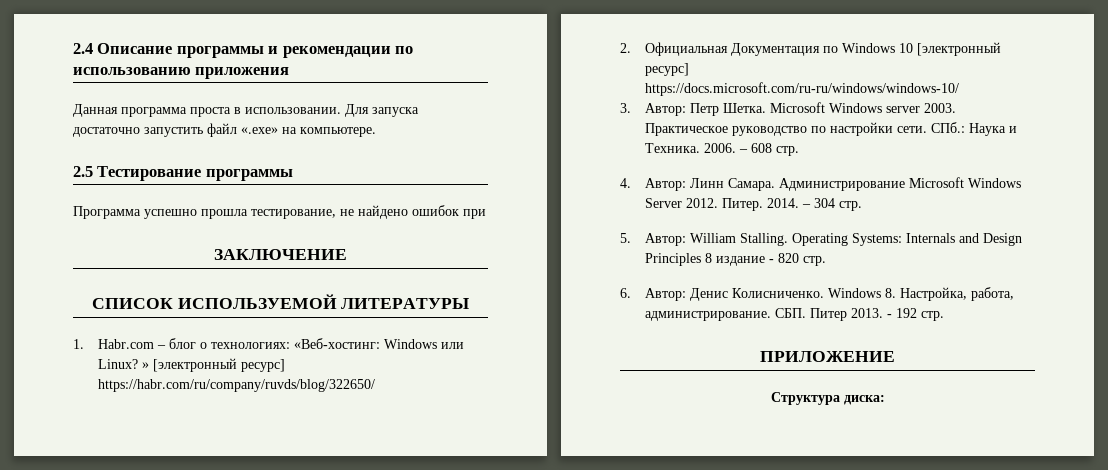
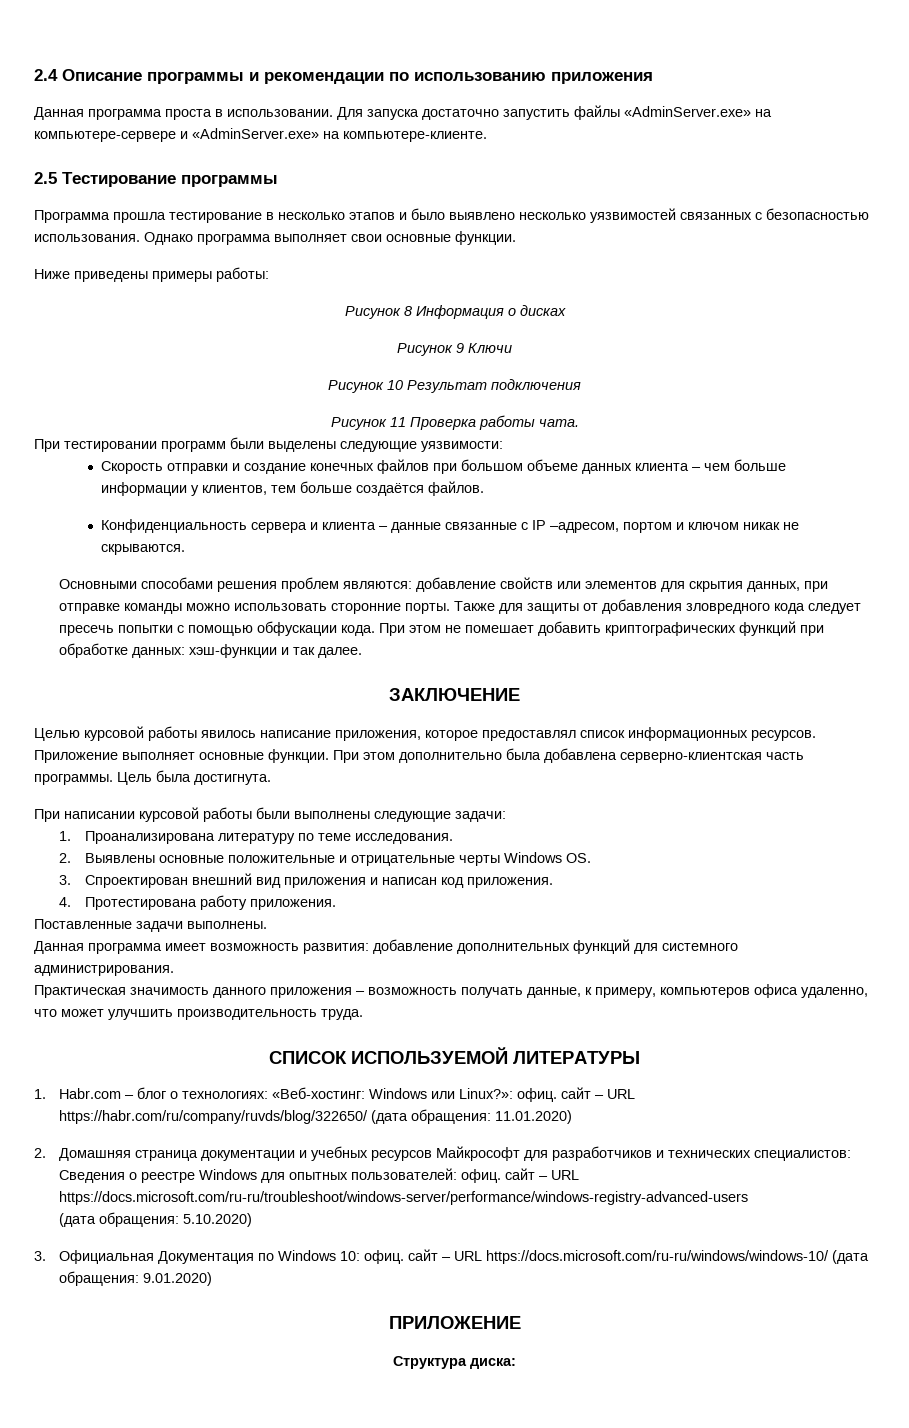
[207,123,376,137] [73,166,293,181] [73,205,486,219] [214,249,347,260] файл «.exe» на компьютере. // 2.5 Тестирование программы // Программа успешно прошла тестирование, не найдено ошибок при // ЗАКЛЮЧЕНИЕ -> [574,105,772,120] [34,128,487,142] [34,172,278,187] [34,208,869,223] [34,231,516,245] [34,267,269,282] [344,305,566,319] [397,343,512,356] [328,379,581,393] [330,415,579,430] [34,437,503,452] [100,459,786,474] [100,481,484,496] [100,519,799,533] [100,544,185,555] [59,577,829,592] [59,599,862,614] [59,621,825,636] [59,643,363,658] [389,688,520,701] [34,726,816,741] [34,748,804,763] [34,770,271,785] [34,807,506,822] [59,831,453,844] [59,852,591,866] [59,873,553,888] [59,895,336,910] [34,919,267,932] [34,939,738,954] [34,965,174,976] [34,984,868,998] [34,1009,363,1020] файлы «AdminServer.exe» на компьютере-сервере и «AdminServer.exe» на компьютере-клиенте. // 2.5 Тестирование программы // Программа прошла тестирование в несколько этапов и было выявлено несколько уязвимостей связанных с безопасностью использования. Однако программа выполняет свои основные функции. // Ниже приведены примеры работы: // Рисунок 8 Информация о дисках // Рисунок 9 Ключи // Рисунок 10 Результат подключения // Рисунок 11 Проверка работы чата. // При тестировании программ были выделены следующие уязвимости: // Скорость отправки и создание конечных файлов при большом объеме данных клиента – чем больше информации у клиентов, тем больше создаётся файлов. // Конфиденциальность сервера и клиента – данные связанные с IP –адресом, портом и ключом никак не скрываются. // Основными способами решения проблем являются: добавление свойств или элементов для скрытия данных, при отправке команды можно использовать сторонние порты. Также для защиты от добавления зловредного кода следует пресечь попытки с помощью обфускации кода. При этом не помешает добавить криптографических функций при обработке данных: хэш-функции и так далее. // ЗАКЛЮЧЕНИЕ // Целью курсовой работы явилось написание приложения, которое предоставлял список информационных ресурсов. Приложение выполняет основные функции. При этом дополнительно была добавлена серверно-клиентская часть программы. Цель была достигнута. // При написании курсовой работы были выполнены следующие задачи: // 1. Проанализирована литературу по теме исследования. // 2. Выявлены основные положительные и отрицательные черты Windows OS. // 3. Спроектирован внешний вид приложения и написан код приложения. // 4. Протестирована работу приложения. // Поставленные задачи выполнены. // Данная программа имеет возможность развития: добавление дополнительных функций для системного администрирования. // Практическая значимость данного приложения – возможность получать данные, к примеру, компьютеров офиса удаленно, что может улучшить производительность труда.
[98,358,286,372] [98,379,376,392] [620,42,1002,56] [645,63,690,76] [645,82,960,96] [620,102,957,116] [645,122,1018,136] [645,143,800,156] [620,177,1022,191] [645,198,863,211] [620,233,1023,246] [645,253,827,266] [620,287,1015,301] [645,308,945,321] Linux? » [электронный ресурс] https://habr.com/ru/company/ruvds/blog/322650/ // 2. Официальная Документация по Windows 10 [электронный ресурс] // https://docs.microsoft.com/ru-ru/windows/windows-10/ // 3. Автор: Петр Шетка. Microsoft Windows server 2003. Практическое руководство по настройки сети. СПб.: Наука и Техника. 2006. – 608 стр. // 4. Автор: Линн Самара. Администрирование Microsoft Windows Server 2012. Питер. 2014. – 304 стр. // 5. Автор: William Stalling. Operating Systems: Internals and Design Principles 8 издание - 820 стр. // 6. Автор: Денис Колисниченко. Windows 8. Настройка, работа, администрирование. СБП. Питер 2013. - 192 стр. -> [459,1087,636,1102] [59,1109,573,1124] [34,1146,852,1161] [59,1168,580,1183] [59,1191,749,1205] [59,1212,253,1227] [34,1249,870,1264] [59,1271,213,1286] Linux?»: офиц. сайт – URL https://habr.com/ru/company/ruvds/blog/322650/ (дата обращения: 11.01.2020) // 2. Домашняя страница документации и учебных ресурсов Майкрософт для разработчиков и технических специалистов: Сведения о реестре Windows для опытных пользователей: офиц. сайт – URL https://docs.microsoft.com/ru-ru/troubleshoot/windows-server/performance/windows-registry-advanced-users // (дата обращения: 5.10.2020) // 3. Официальная Документация по Windows 10: офиц. сайт – URL https://docs.microsoft.com/ru-ru/windows/windows-10/ (дата обращения: 9.01.2020)

